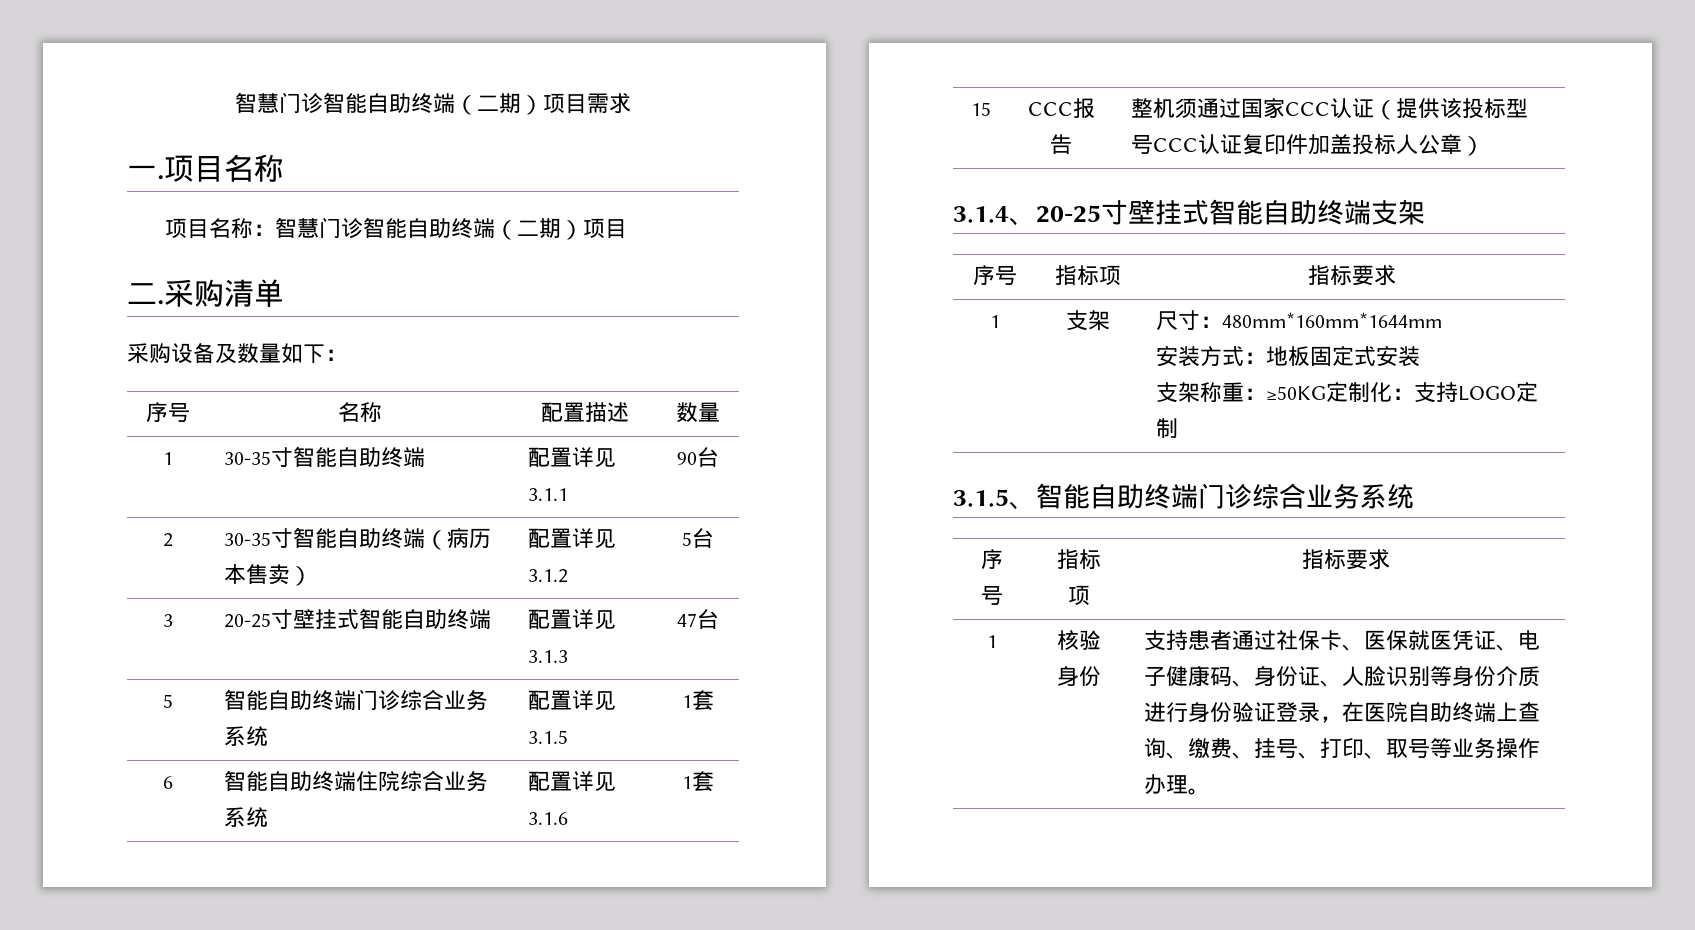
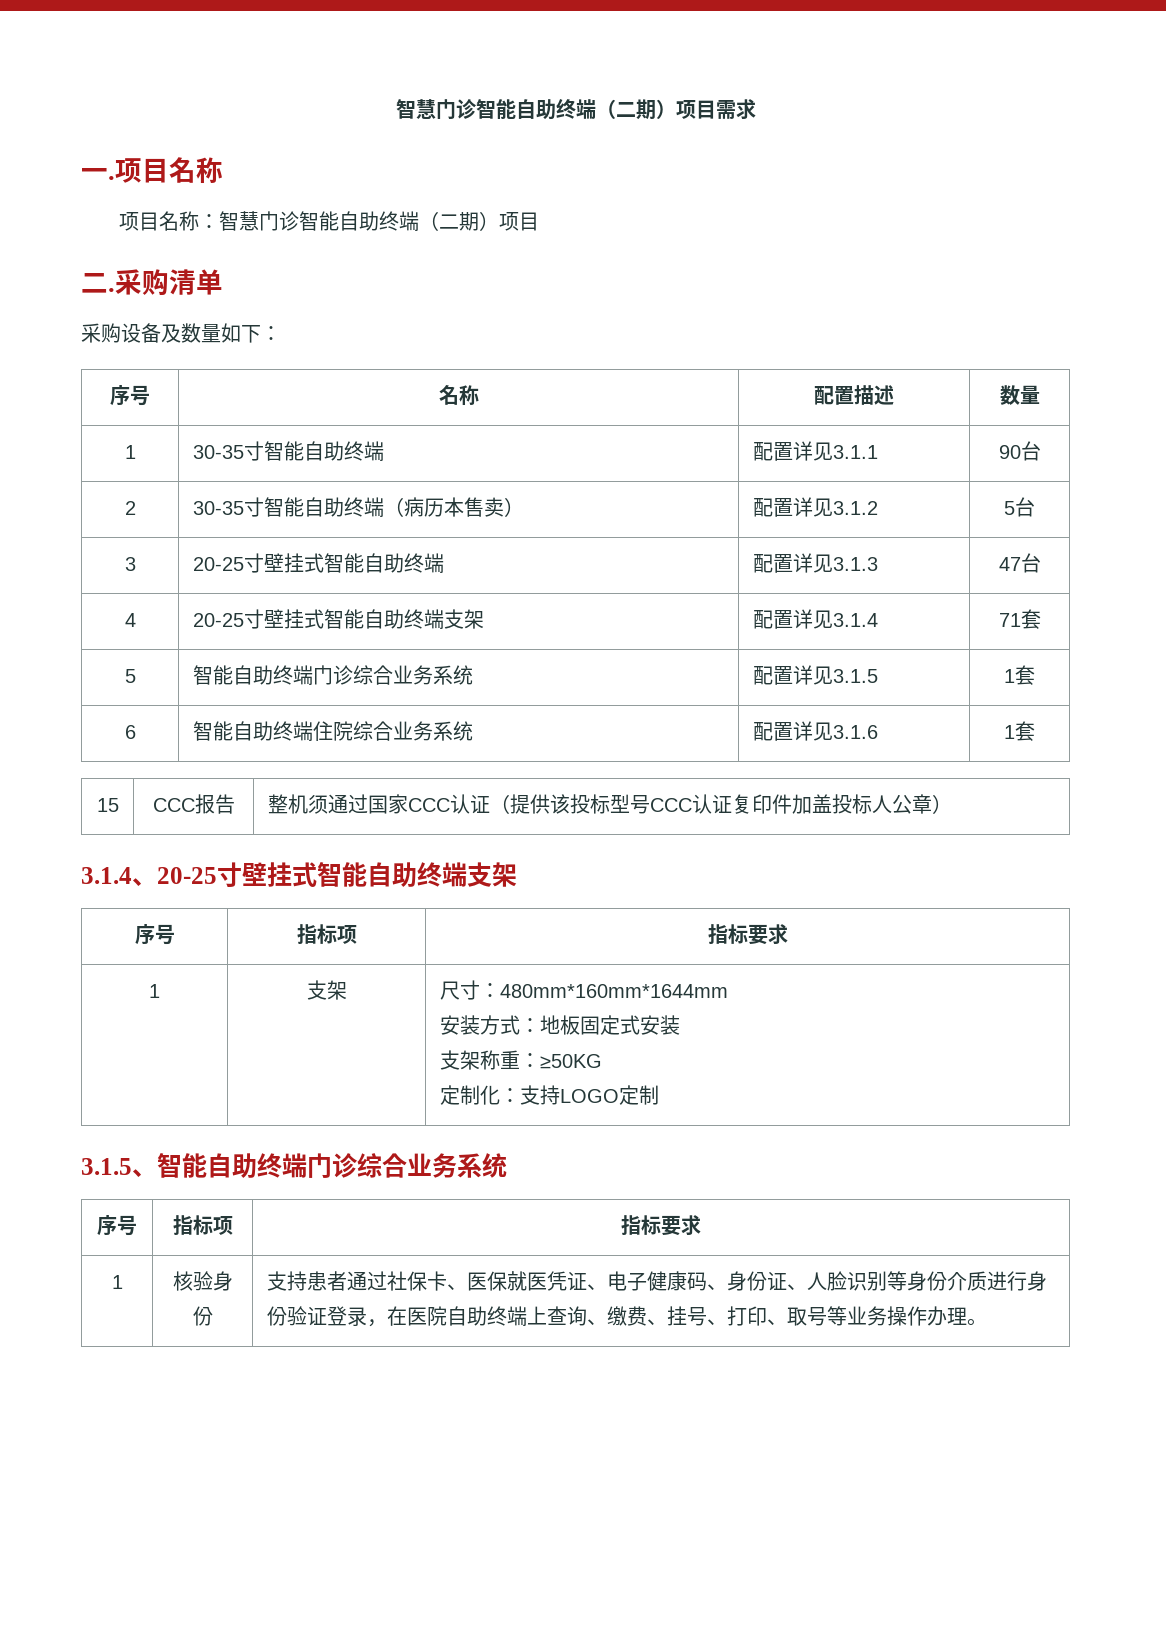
(719, 619) none -> [124,613,136,627] [192,609,484,629] [752,609,878,629] [998,609,1041,629] // 4 | 20-25寸壁挂式智能自助终端支架 | 配置详见3.1.4 | 71套
(1326, 393) none -> (602, 1061) //

